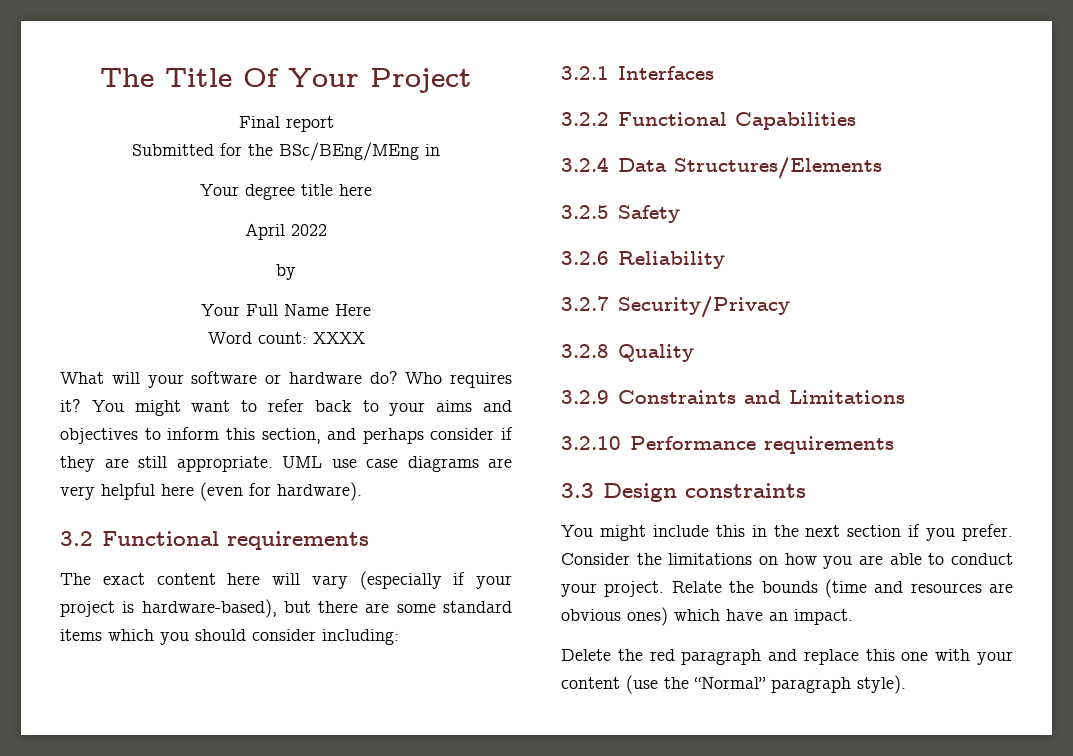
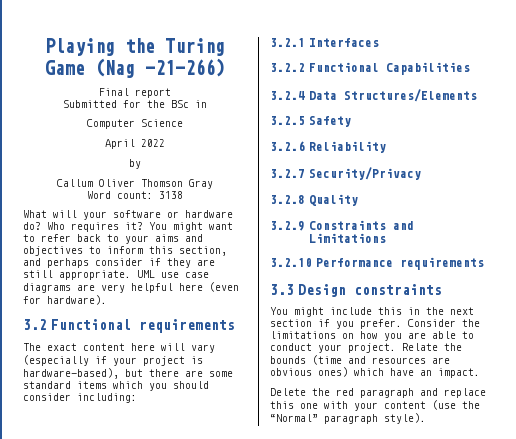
[100,68,472,93] The Title Of Your Project -> [44,38,225,56] [44,58,225,78] Playing the Turing Game (Nag -21-266)
[279,142,419,161] BSc/BEng/MEng -> [170,100,189,108] BSc
[200,184,372,200] Your degree title here -> [86,119,183,129] Computer Science
[201,304,371,316] Your Full Name Here -> [56,179,213,189] Callum Oliver Thomson Gray
[312,332,365,344] XXXX -> [158,191,183,199] 3138

